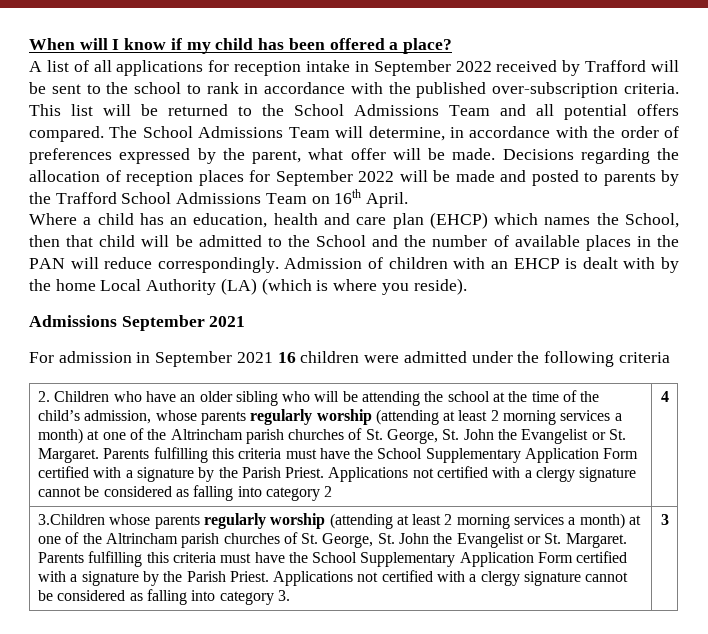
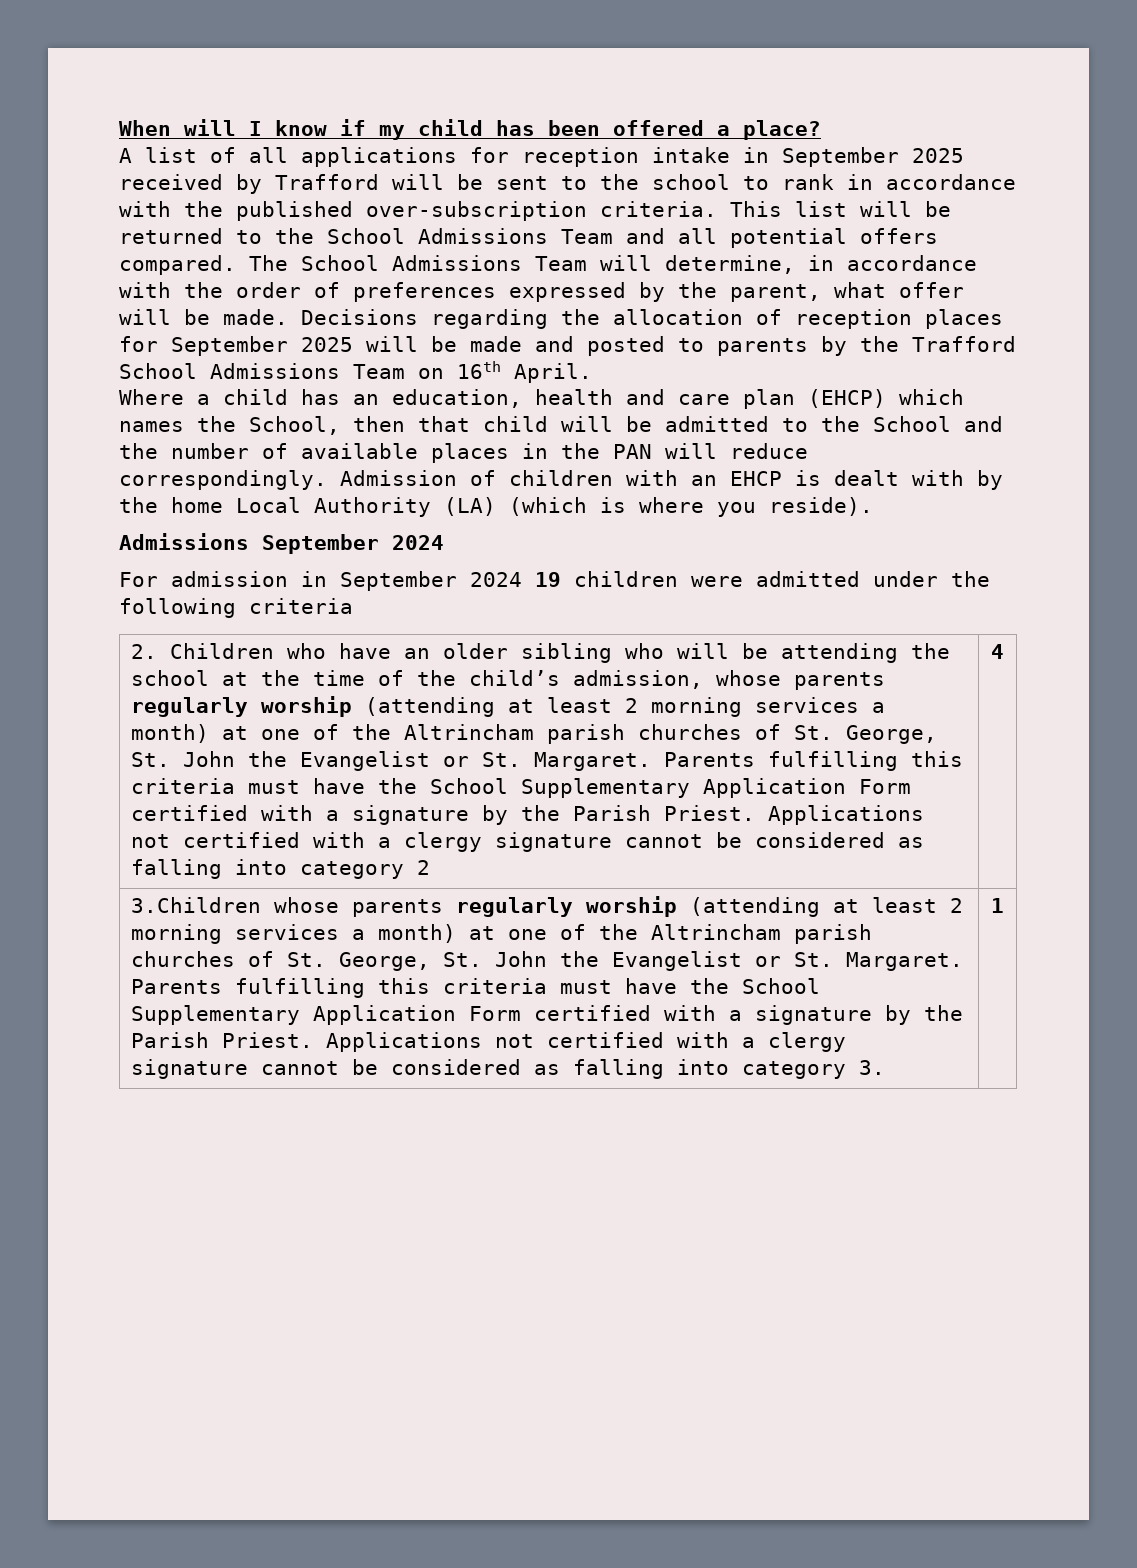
[455,61,492,72] 2022 -> [912,148,964,163] 2025
[358,171,394,182] 2022 -> [301,337,353,352] 2025
[209,316,246,327] 2021 -> [392,535,444,550] 2024
[236,352,296,363] 2021 16 -> [470,572,561,587] 2024 19
[660,514,669,525] 3 -> [991,898,1004,913] 1

